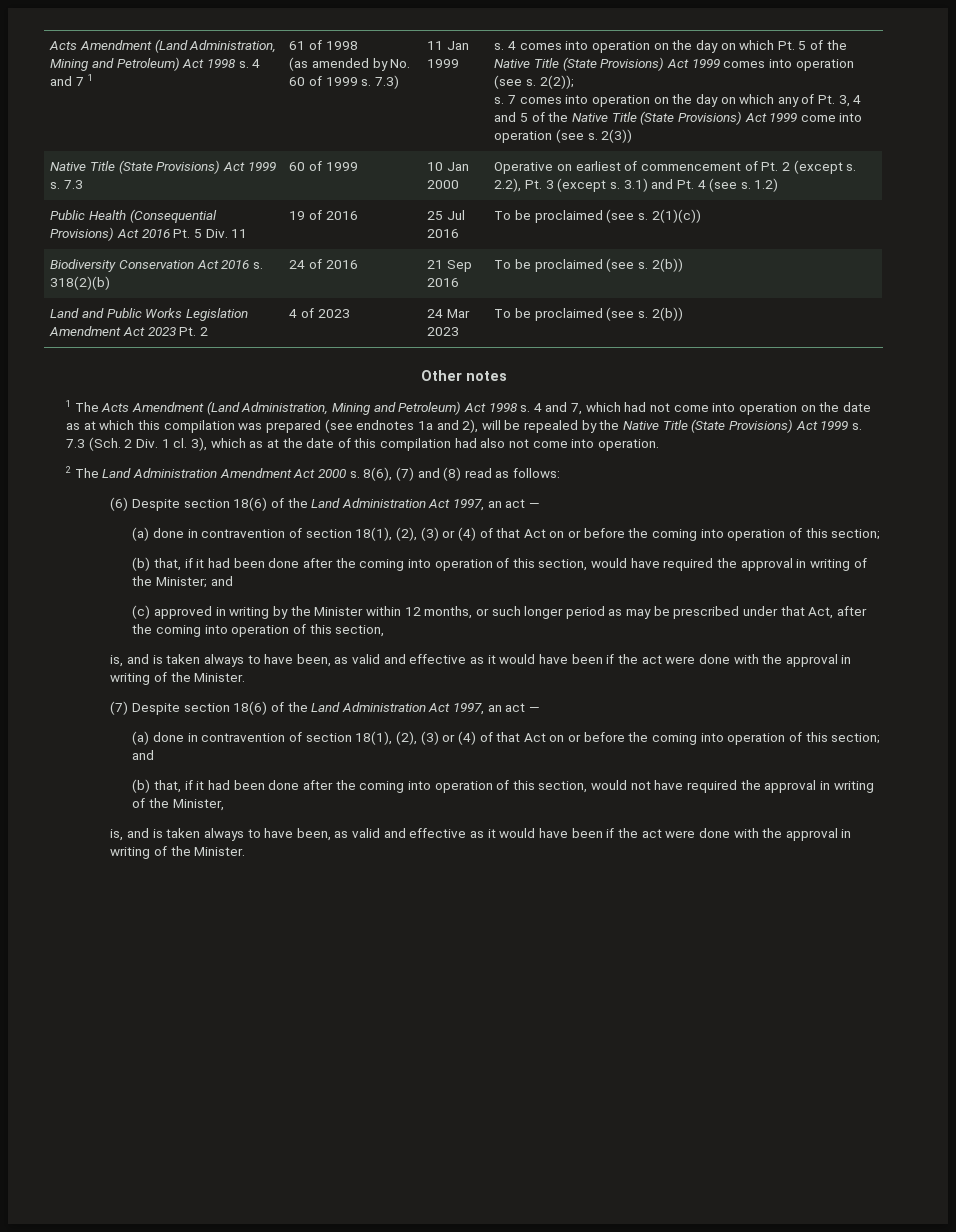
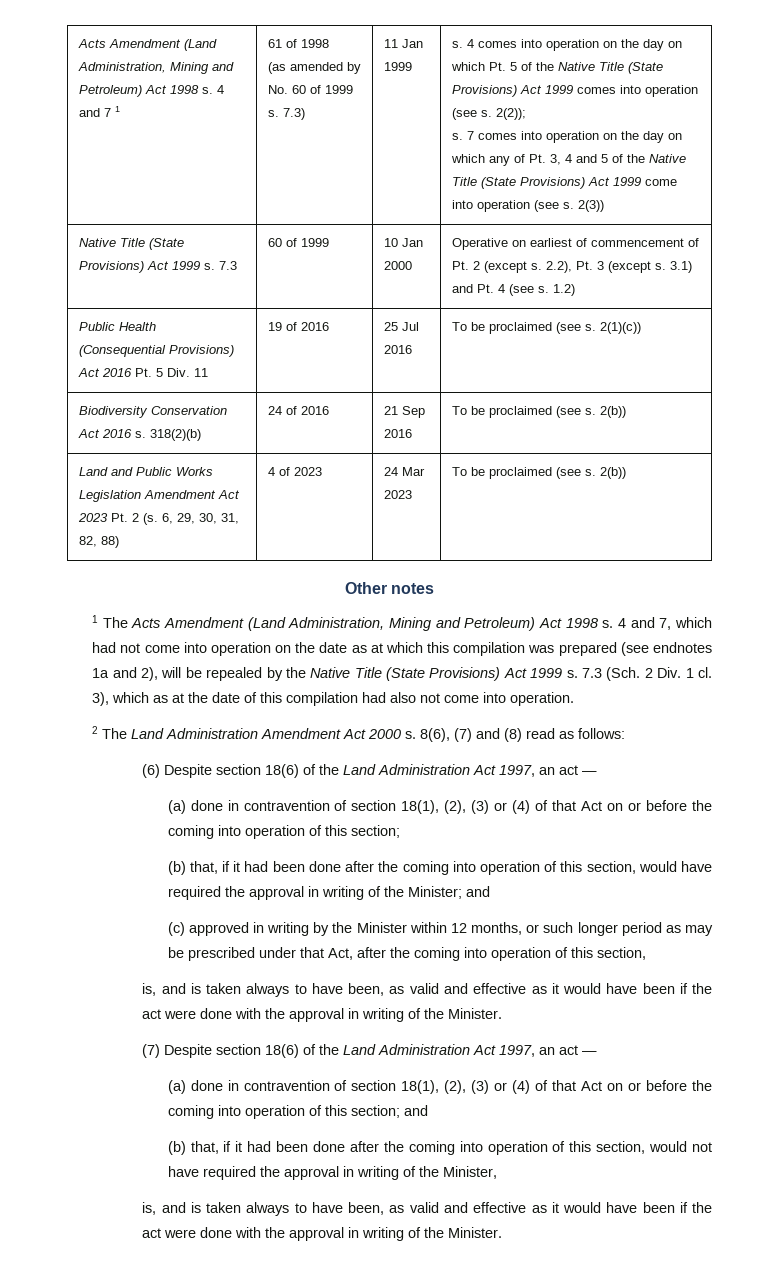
(208, 331) none -> [142,513,239,525] [78,536,119,548] (s. 6, 29, 30, 31, 82, 88)

